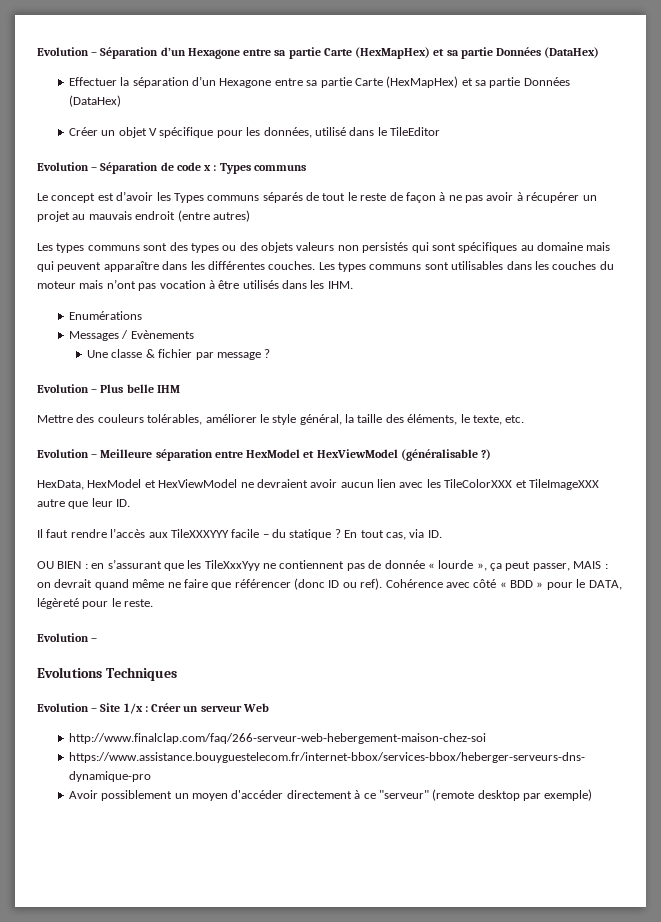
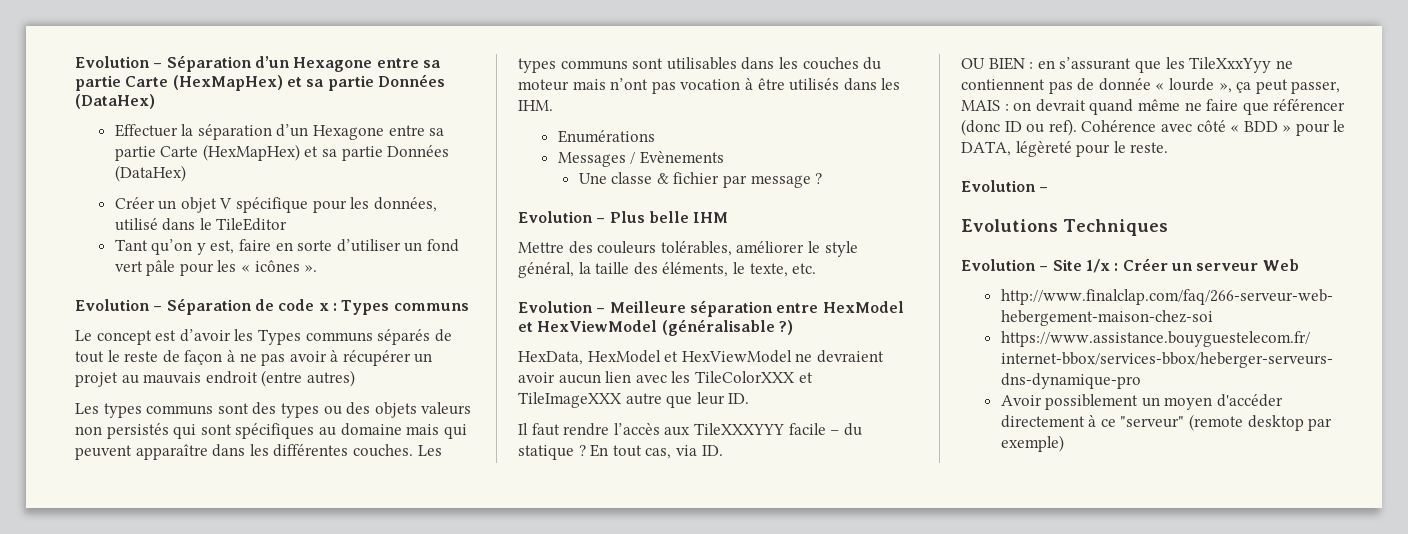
(441, 131) none -> [114,239,459,255] [114,260,318,276] // Tant qu’on y est, faire en sorte d’utiliser un fond vert pâle pour les « icônes ».

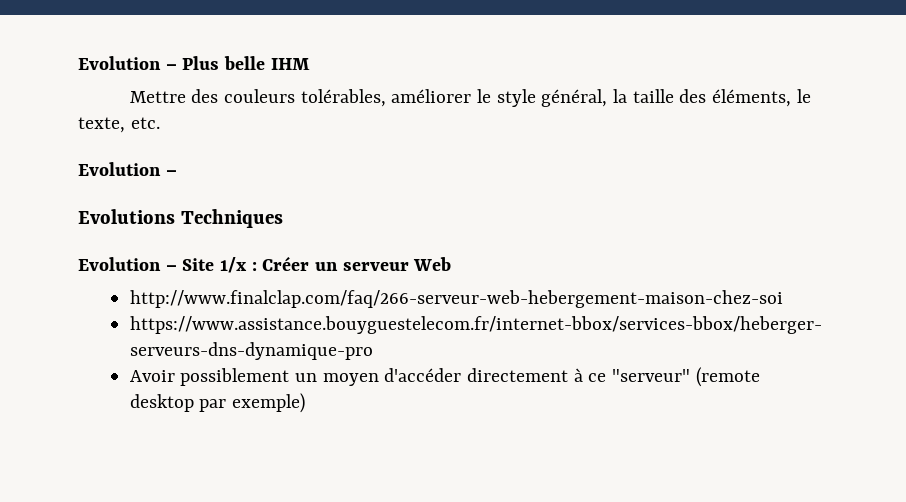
[75,55,441,72] [75,74,445,91] [75,94,155,109] [114,124,445,140] [114,144,450,161] [114,165,186,182] [114,197,437,213] [114,218,288,231] [114,239,459,255] [114,260,318,276] [75,298,469,315] [75,329,452,345] [75,350,433,366] [75,370,355,387] [75,402,472,418] [75,423,467,439] [75,444,442,460] [518,57,882,73] [518,78,901,94] [518,100,553,111] [557,130,655,143] [557,151,724,167] [578,172,823,188] [518,211,606,223] Evolution – Séparation d’un Hexagone entre sa partie Carte (HexMapHex) et sa partie Données (DataHex) // Effectuer la séparation d’un Hexagone entre sa partie Carte (HexMapHex) et sa partie Données (DataHex) // Créer un objet V spécifique pour les données, utilisé dans le TileEditor // Tant qu’on y est, faire en sorte d’utiliser un fond vert pâle pour les « icônes ». // Evolution – Séparation de code x : Types communs // Le concept est d’avoir les Types communs séparés de tout le reste de façon à ne pas avoir à récupérer un projet au mauvais endroit (entre autres) // Les types communs sont des types ou des objets valeurs non persistés qui sont spécifiques au domaine mais qui peuvent apparaître dans les différentes couches. Les types communs sont utilisables dans les couches du moteur mais n’ont pas vocation à être utilisés dans les IHM. // Enumérations // Messages / Evènements // Une classe & fichier par message ? // Evolution – -> [78,56,177,70] Evolution –
[518,300,904,317] [518,319,793,336] [518,350,884,365] [518,371,813,384] [518,392,750,408] [518,423,862,436] [518,444,723,460] [961,57,1293,73] [961,78,1341,94] [961,99,1346,115] [961,119,1346,136] [961,141,1169,157] // Evolution – Meilleure séparation entre HexModel et HexViewModel (généralisable ?) // HexData, HexModel et HexViewModel ne devraient avoir aucun lien avec les TileColorXXX et TileImageXXX autre que leur ID. // Il faut rendre l’accès aux TileXXXYYY facile – du statique ? En tout cas, via ID. // OU BIEN : en s’assurant que les TileXxxYyy ne contiennent pas de donnée « lourde », ça peut passer, MAIS : on devrait quand même ne faire que référencer (donc ID ou ref). Cohérence avec côté « BDD » pour le DATA, légèreté pour le reste. -> (160, 123) none

